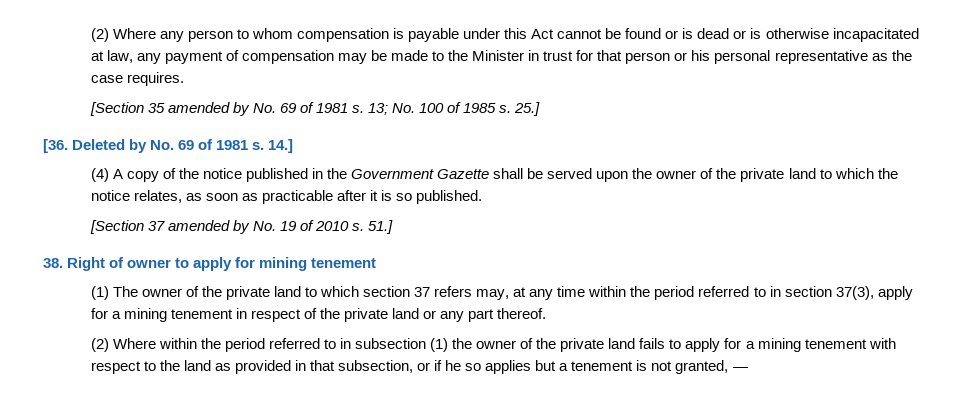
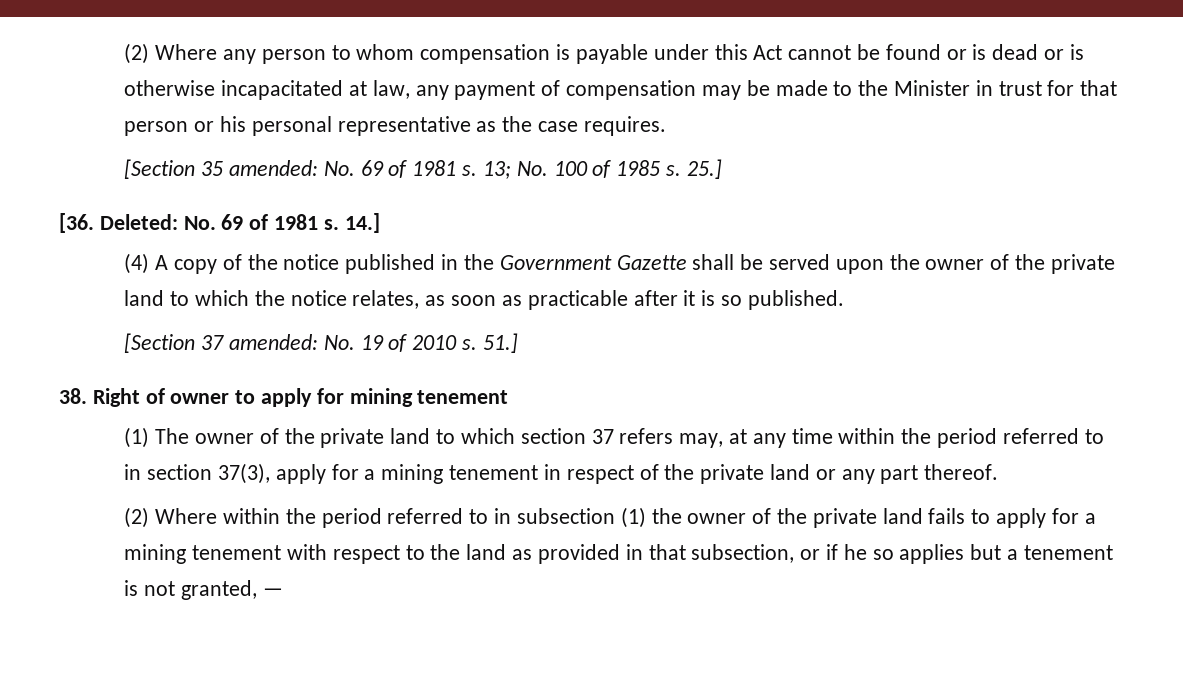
[167,102,250,116] amended by -> [229,160,319,176] amended:
[72,139,148,153] Deleted by -> [99,214,178,230] Deleted:
[167,220,250,234] amended by -> [229,334,319,350] amended:

